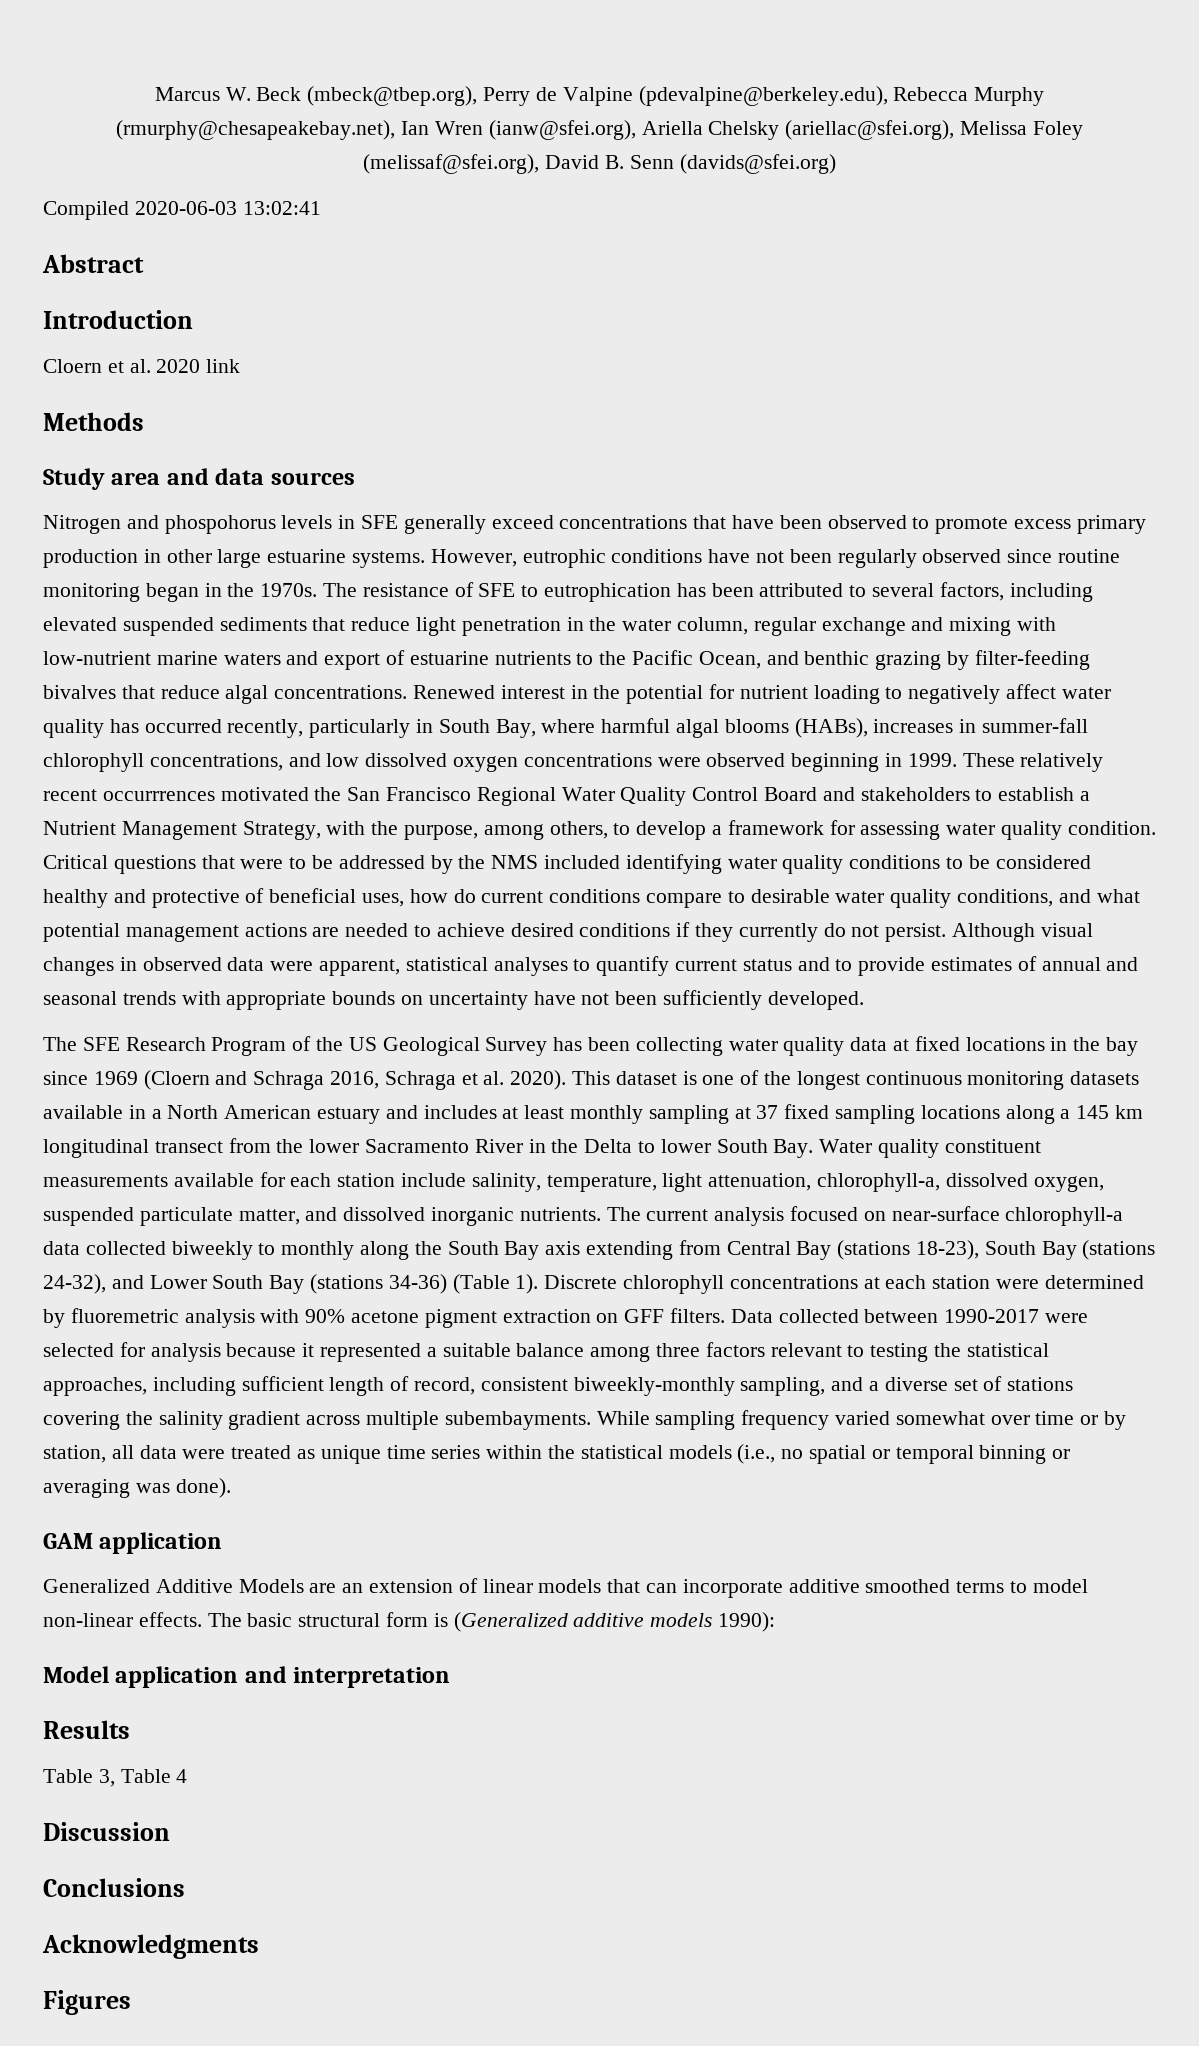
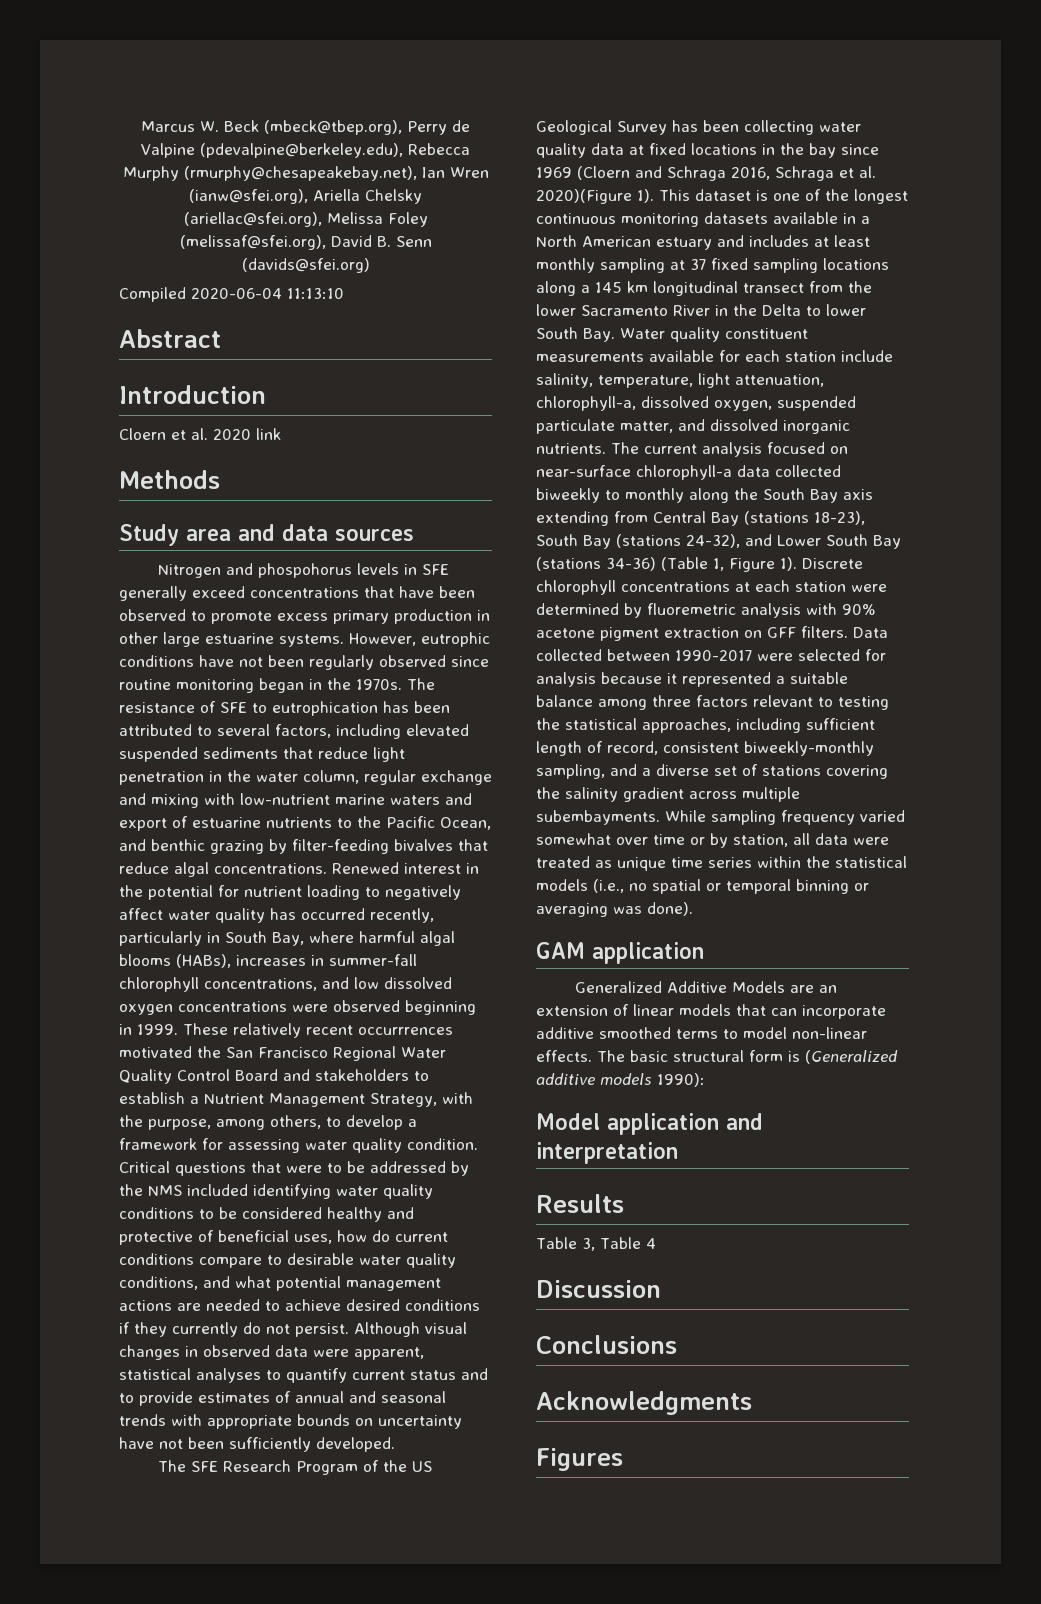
[134,201,321,215] 2020-06-03 13:02:41 -> [191,288,344,299] 2020-06-04 11:13:10
[510,1070,567,1090] 2020). -> [536,189,654,204] 2020)(Figure 1).
(510, 1284) none -> [712,558,775,572] 1, Figure

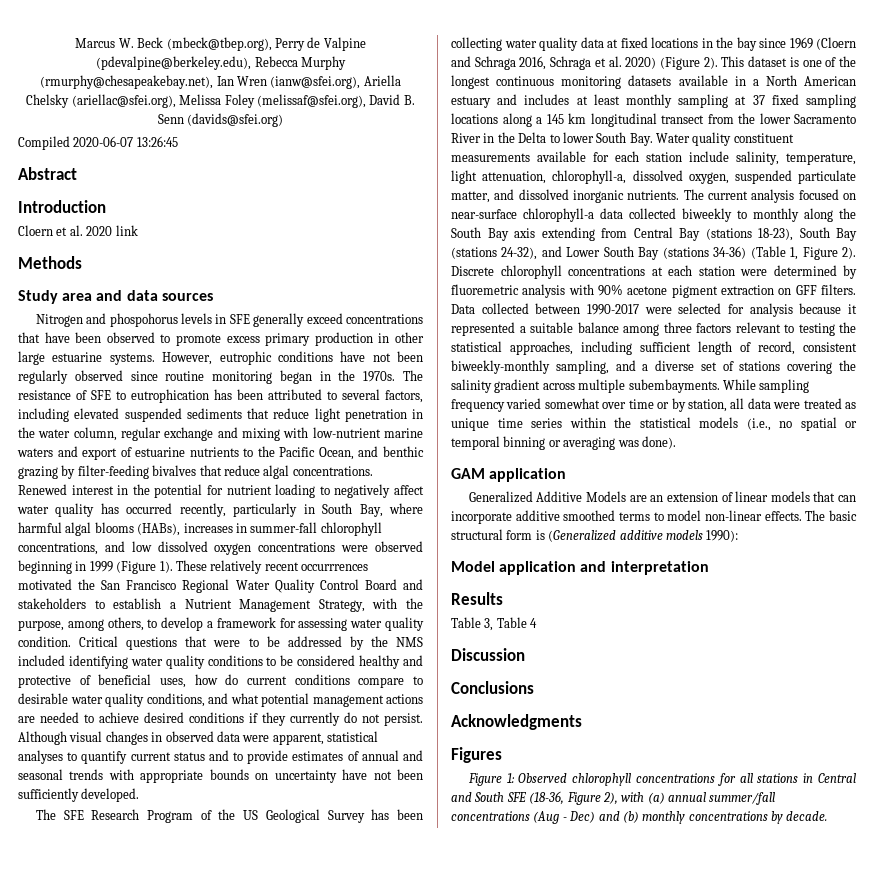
[191,288,344,299] 2020-06-04 11:13:10 -> [73,136,178,147] 2020-06-07 13:26:45
[137,1024,178,1035] 1999. -> [89,561,173,574] 1999 (Figure 1).
[536,189,654,204] 2020)(Figure 1). -> [625,57,718,70] 2020) (Figure 2).
[779,557,797,571] 1). -> [842,247,856,259] 2).
(623, 1459) none -> [467,773,856,786] [451,791,776,805] [451,811,828,824] // Figure 1: Observed chlorophyll concentrations for all stations in Central and South SFE (18-36, Figure 2), with (a) annual summer/fall concentrations (Aug - Dec) and (b) monthly concentrations by decade.

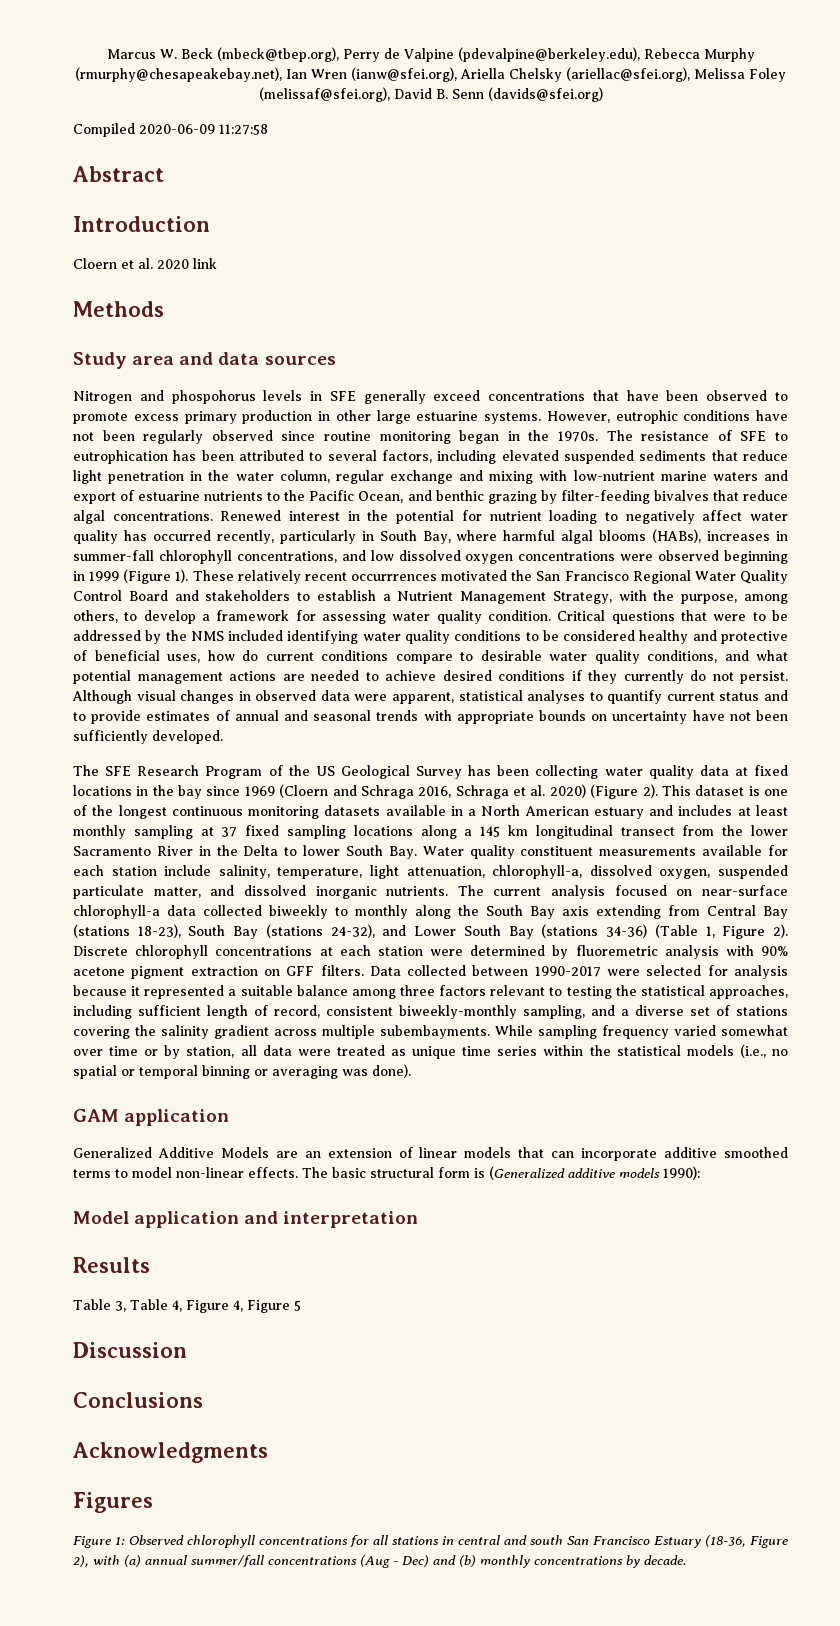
[73,136,178,147] 2020-06-07 13:26:45 -> [139,124,268,135] 2020-06-09 11:27:58
[530,618,538,628] 4 -> [172,1300,301,1313] 4, Figure 4, Figure 5
[818,773,856,783] [451,792,526,802] Central and South SFE -> [458,1535,701,1548] central and south San Francisco Estuary

